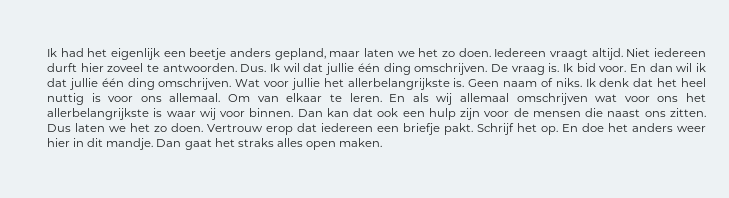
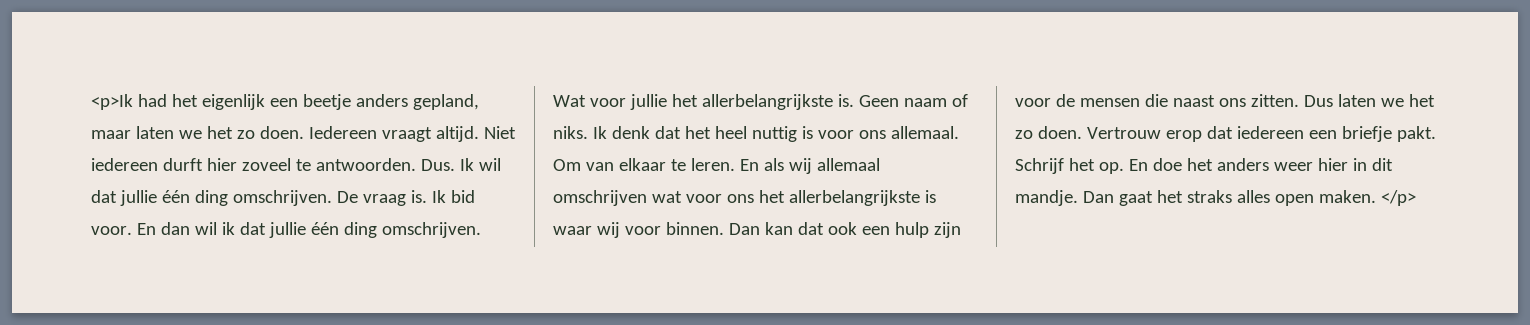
[47,48,57,57] Ik -> [91,94,133,110] <p>Ik
(383, 142) none -> [1380,190,1416,206] </p>

